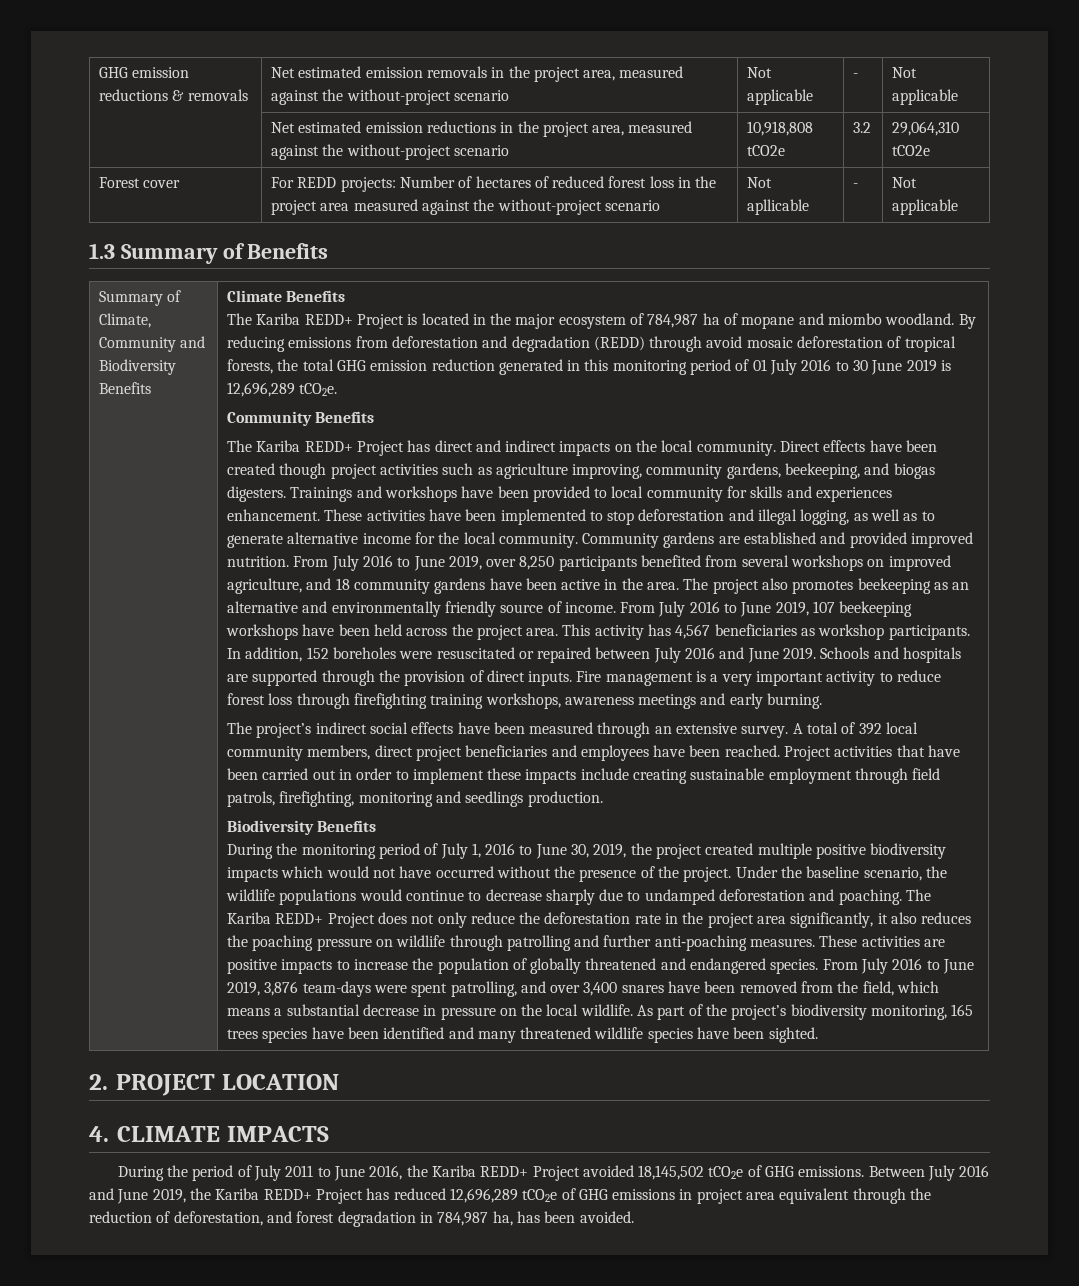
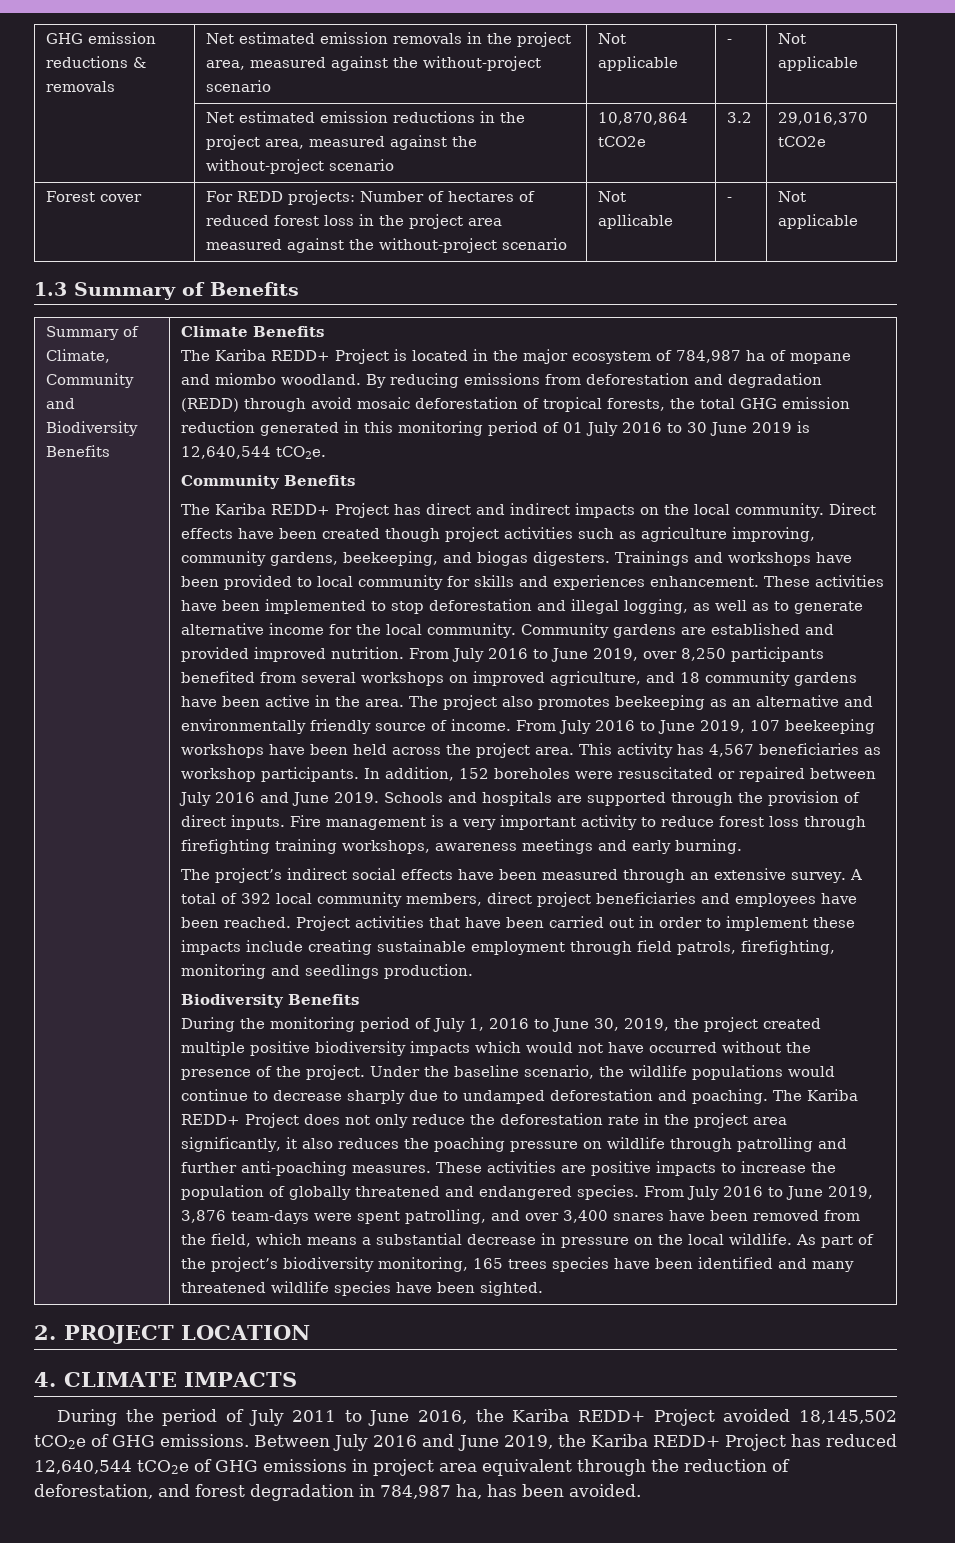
[746,121,813,136] 10,918,808 -> [598,112,689,125] 10,870,864
[891,121,959,136] 29,064,310 -> [778,112,869,125] 29,016,370
[226,382,295,397] 12,696,289 -> [181,446,272,459] 12,640,544
[449,1188,518,1203] 12,696,289 -> [34,1460,132,1474] 12,640,544

